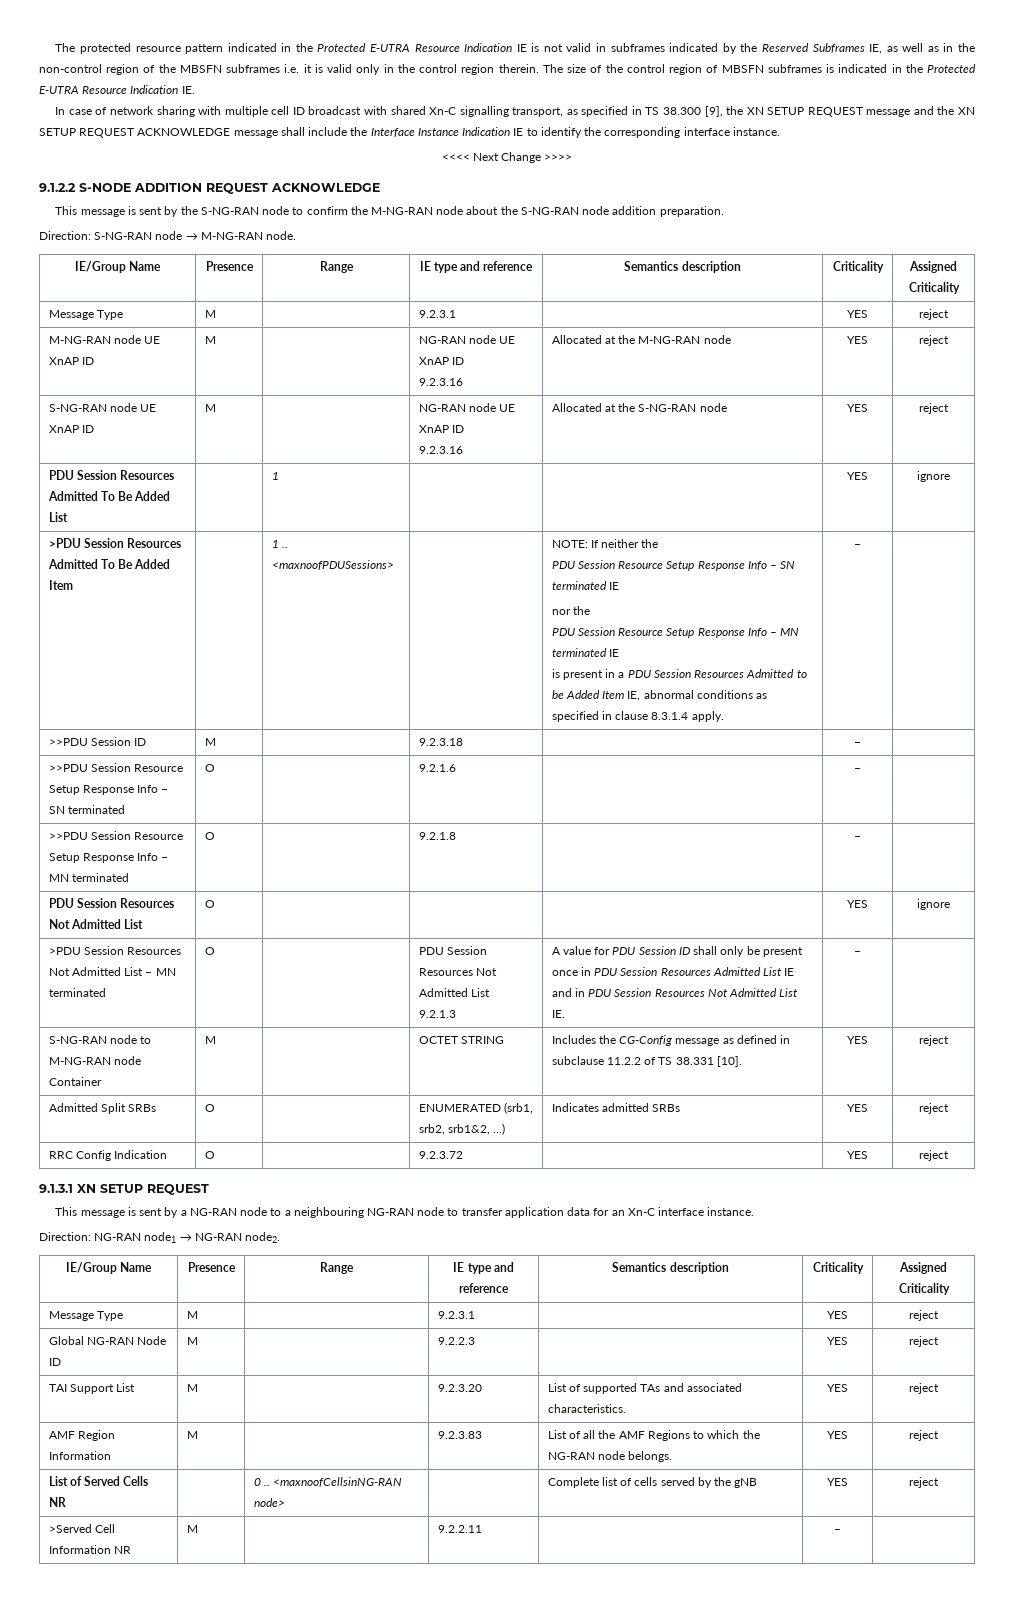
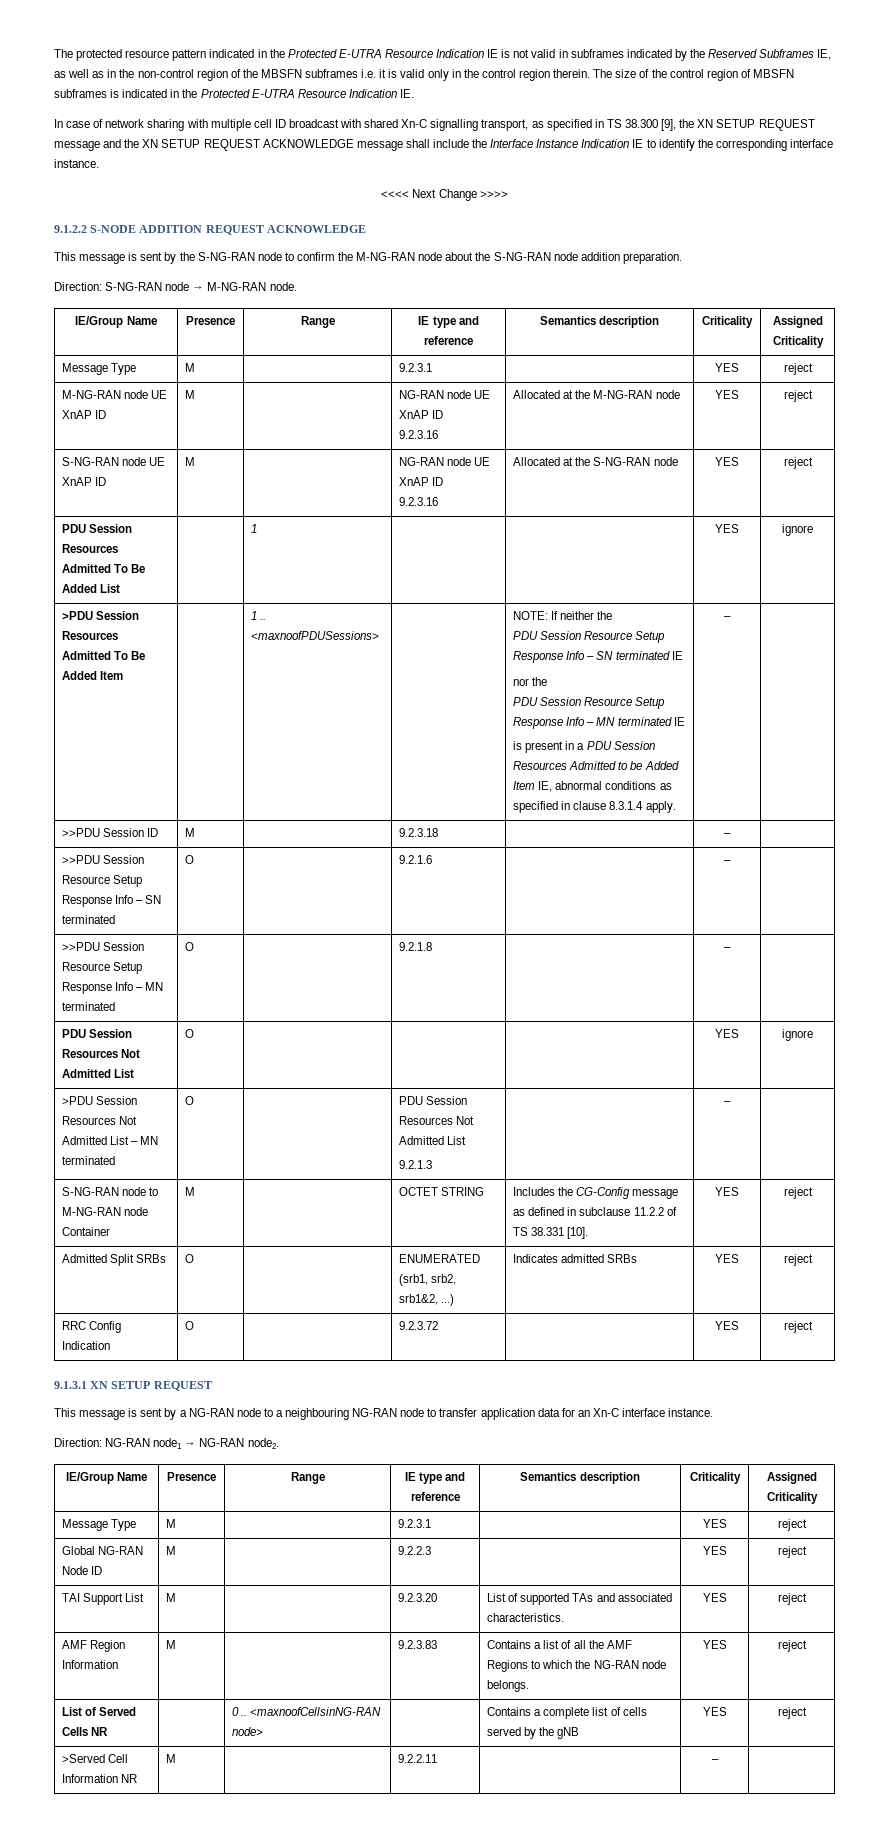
[551,946,803,957] [551,967,795,976] [551,988,799,997] [551,1010,565,1018] A value for PDU Session ID shall only be present once in PDU Session Resources Admitted List IE and in PDU Session Resources Not Admitted List IE. -> (433, 1164) none
[547,1430,567,1439] List -> [487,1640,560,1649] Contains a list
[547,1477,599,1488] Complete -> [487,1707,590,1719] Contains a complete

